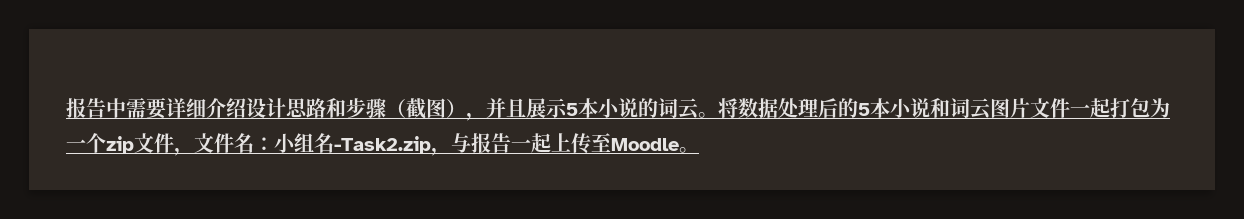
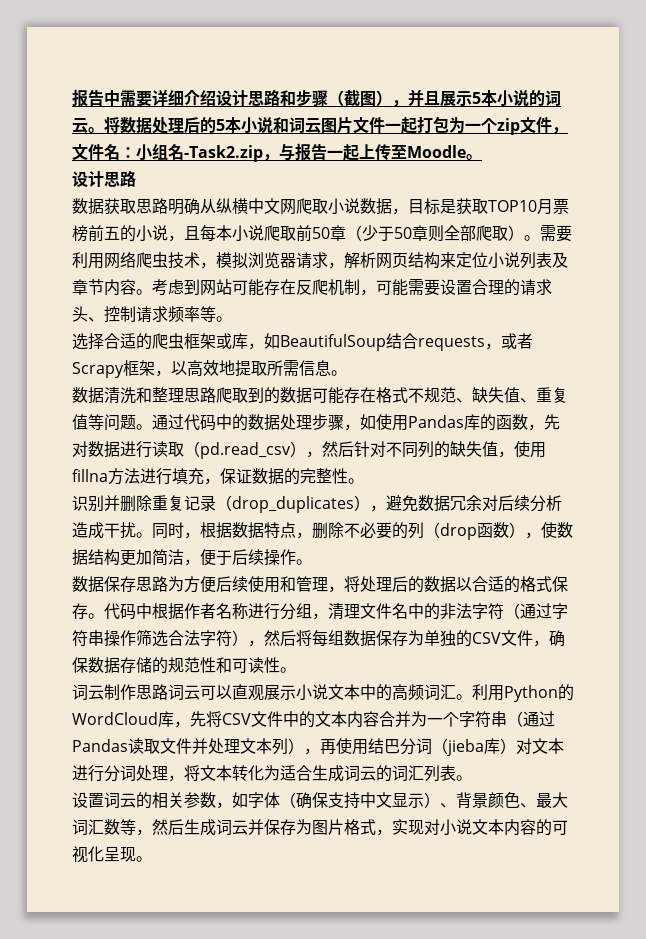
(699, 150) none -> [72,170,136,187] [72,198,569,215] [72,225,572,242] [72,251,568,269] [72,279,552,296] [72,306,232,323] [72,333,533,351] [72,360,347,378] [72,387,568,404] [72,414,560,431] [72,441,546,459] [72,468,364,485] [72,495,562,513] [72,522,573,540] [72,549,312,566] [72,576,568,593] [72,603,568,620] [72,629,565,647] [72,657,296,674] [72,684,574,702] [72,711,555,728] [72,738,564,756] [72,765,472,782] [72,792,568,809] [72,819,568,836] [72,846,152,863] // 设计思路 // 数据获取思路明确从纵横中文网爬取小说数据，目标是获取TOP10月票榜前五的小说，且每本小说爬取前50章（少于50章则全部爬取）。需要利用网络爬虫技术，模拟浏览器请求，解析网页结构来定位小说列表及章节内容。考虑到网站可能存在反爬机制，可能需要设置合理的请求头、控制请求频率等。 // 选择合适的爬虫框架或库，如BeautifulSoup结合requests，或者Scrapy框架，以高效地提取所需信息。 // 数据清洗和整理思路爬取到的数据可能存在格式不规范、缺失值、重复值等问题。通过代码中的数据处理步骤，如使用Pandas库的函数，先对数据进行读取（pd.read_csv），然后针对不同列的缺失值，使用fillna方法进行填充，保证数据的完整性。 // 识别并删除重复记录（drop_duplicates），避免数据冗余对后续分析造成干扰。同时，根据数据特点，删除不必要的列（drop函数），使数据结构更加简洁，便于后续操作。 // 数据保存思路为方便后续使用和管理，将处理后的数据以合适的格式保存。代码中根据作者名称进行分组，清理文件名中的非法字符（通过字符串操作筛选合法字符），然后将每组数据保存为单独的CSV文件，确保数据存储的规范性和可读性。 // 词云制作思路词云可以直观展示小说文本中的高频词汇。利用Python的WordCloud库，先将CSV文件中的文本内容合并为一个字符串（通过Pandas读取文件并处理文本列），再使用结巴分词（jieba库）对文本进行分词处理，将文本转化为适合生成词云的词汇列表。 // 设置词云的相关参数，如字体（确保支持中文显示）、背景颜色、最大词汇数等，然后生成词云并保存为图片格式，实现对小说文本内容的可视化呈现。

